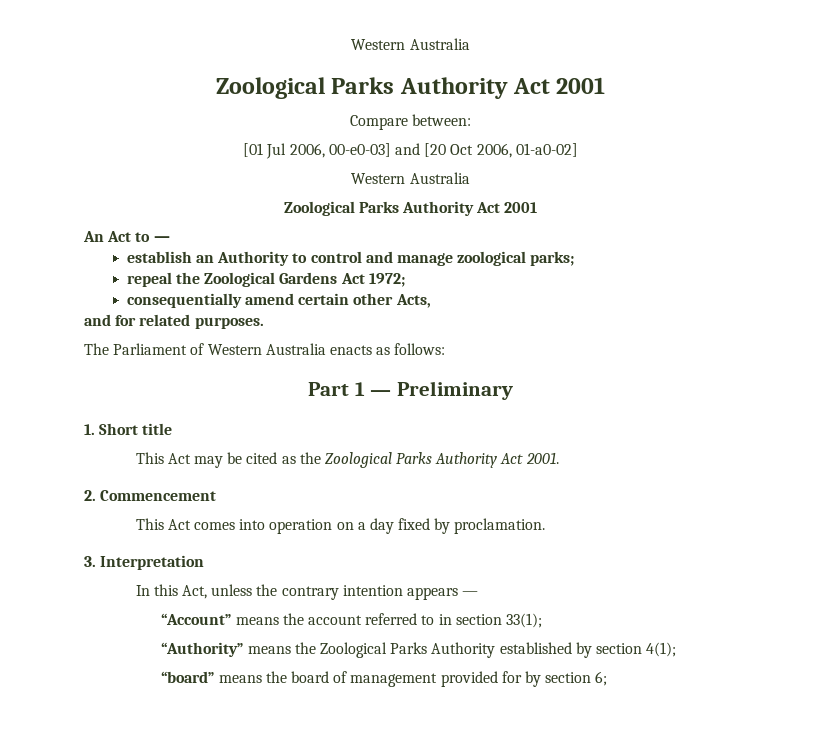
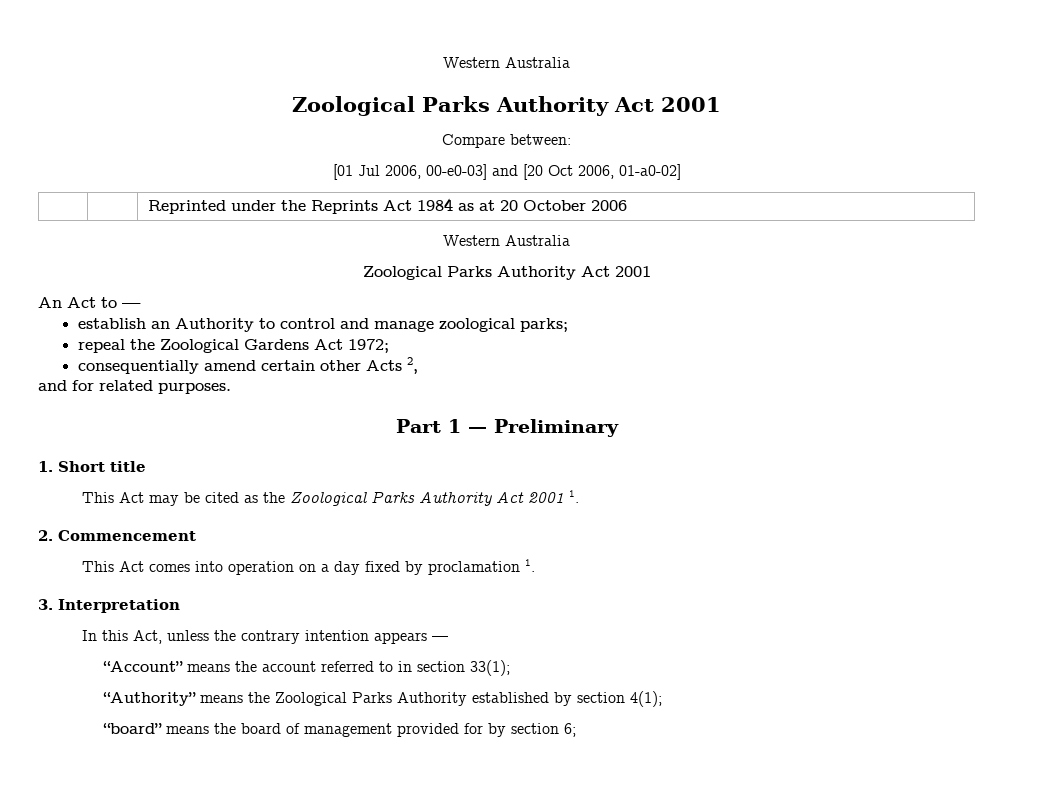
(578, 150) none -> [148,198,628,214] // | | Reprinted under the Reprints Act 1984 as at 20 October 2006
[395,294,431,308] Acts, -> [365,357,418,374] Acts 2,
[84,343,446,355] // The Parliament of Western Australia enacts as follows: -> (231, 388) none
[525,452,559,464] 2001. -> [527,490,579,503] 2001 1.
[454,518,546,534] proclamation. -> [427,559,535,575] proclamation 1.

